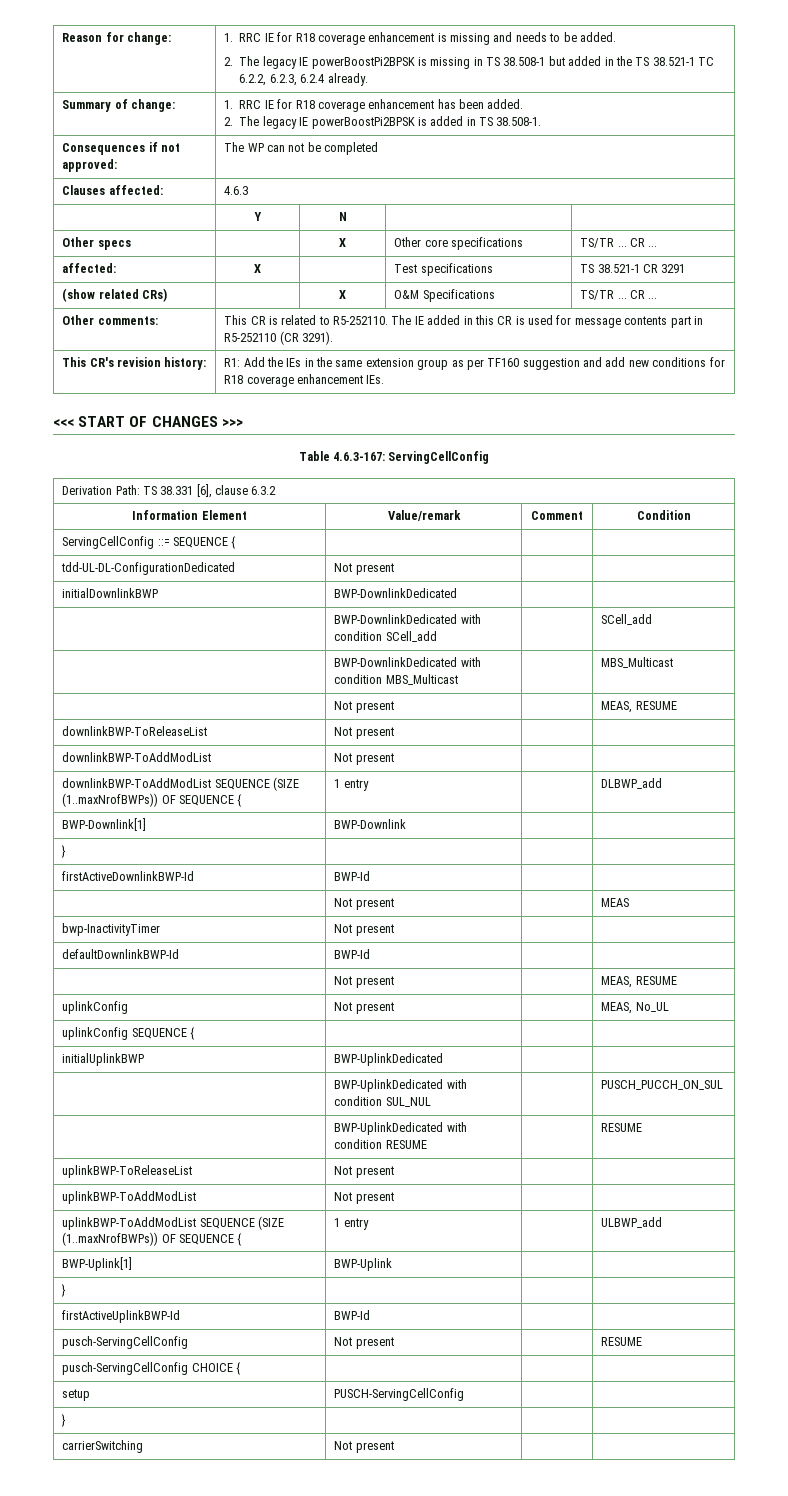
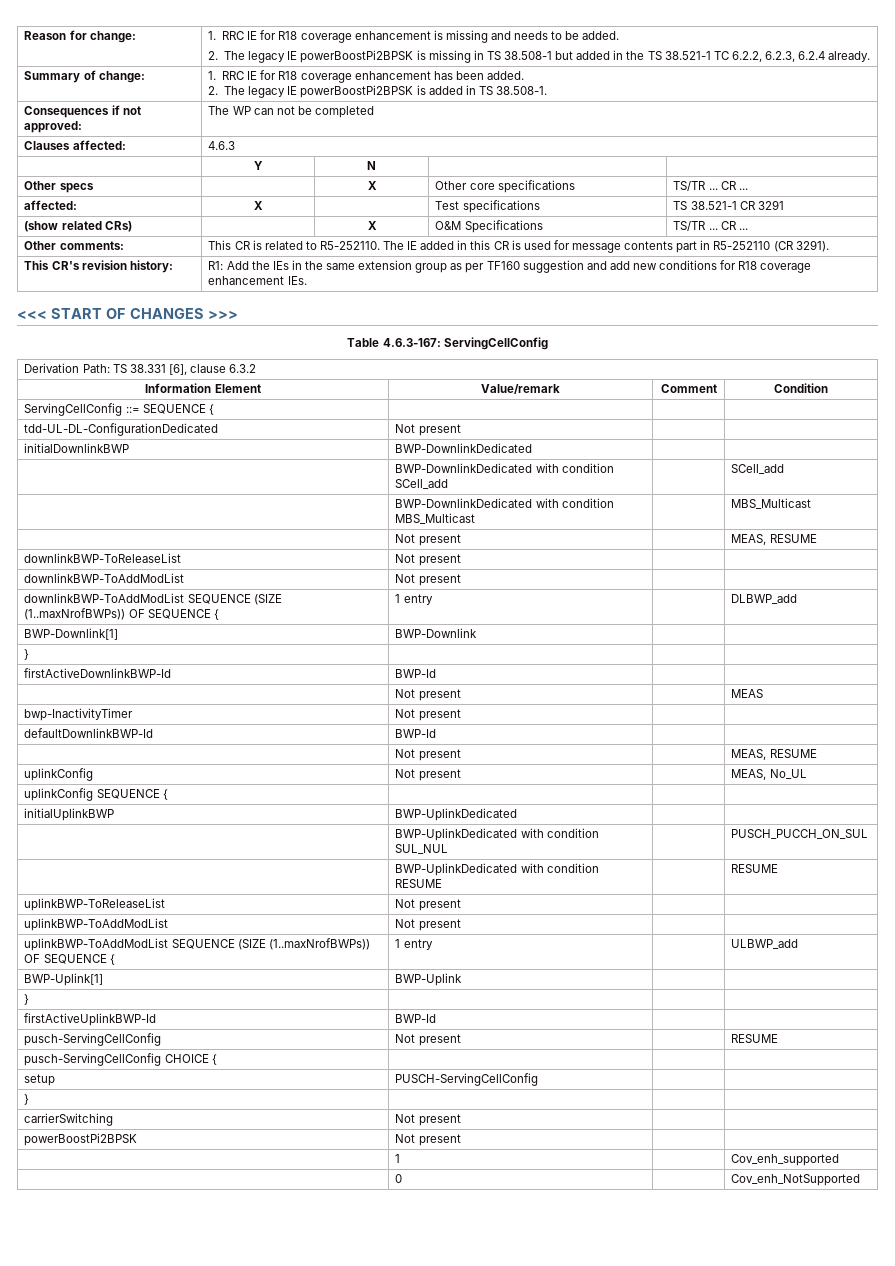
(394, 1447) none -> [24,1133,138,1146] [395,1134,461,1146] [395,1154,401,1163] [731,1154,840,1166] [395,1174,403,1183] [731,1174,861,1186] // powerBoostPi2BPSK | Not present | | // | 1 | | Cov_enh_supported // | 0 | | Cov_enh_NotSupported

